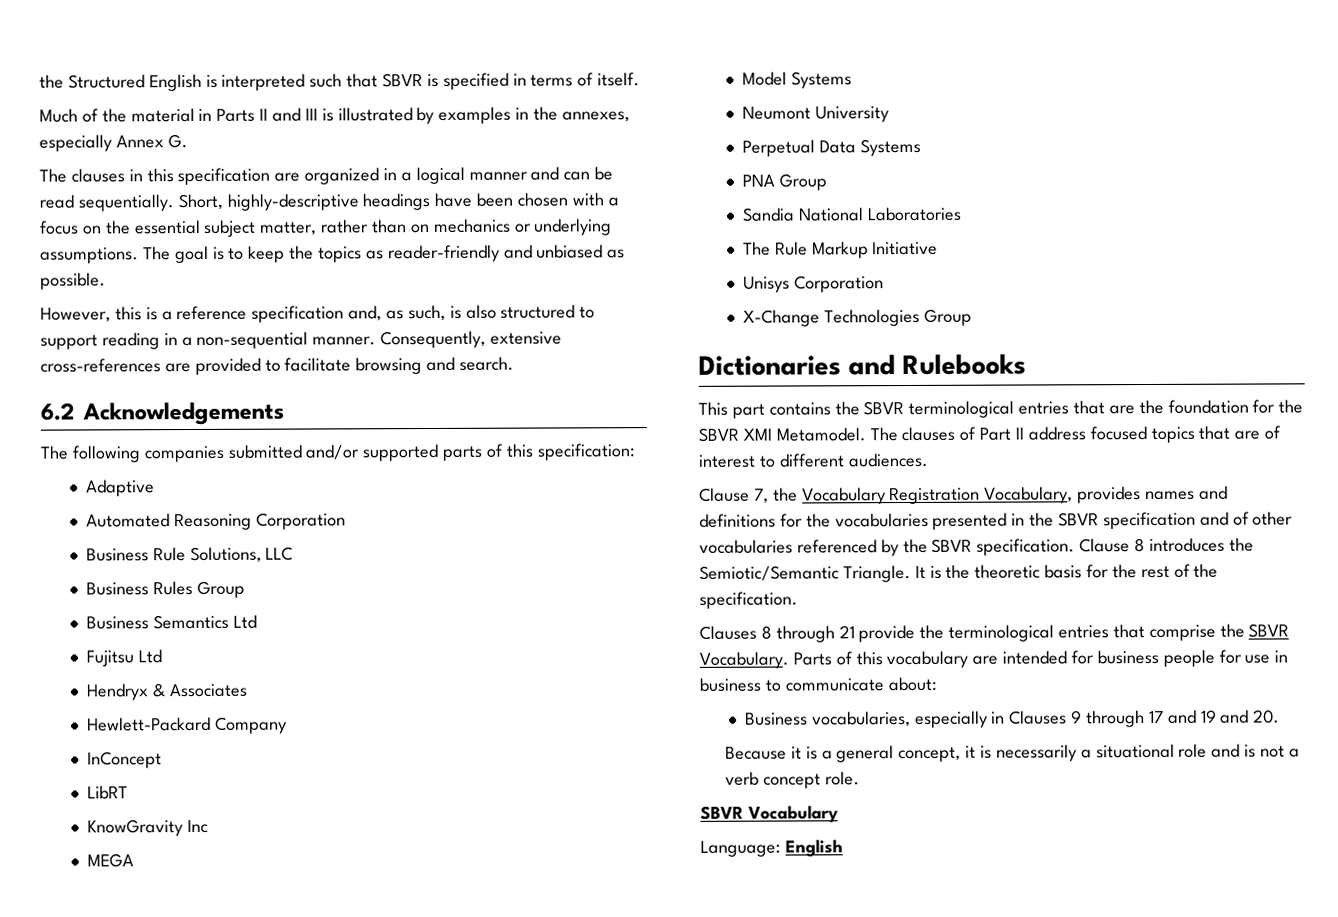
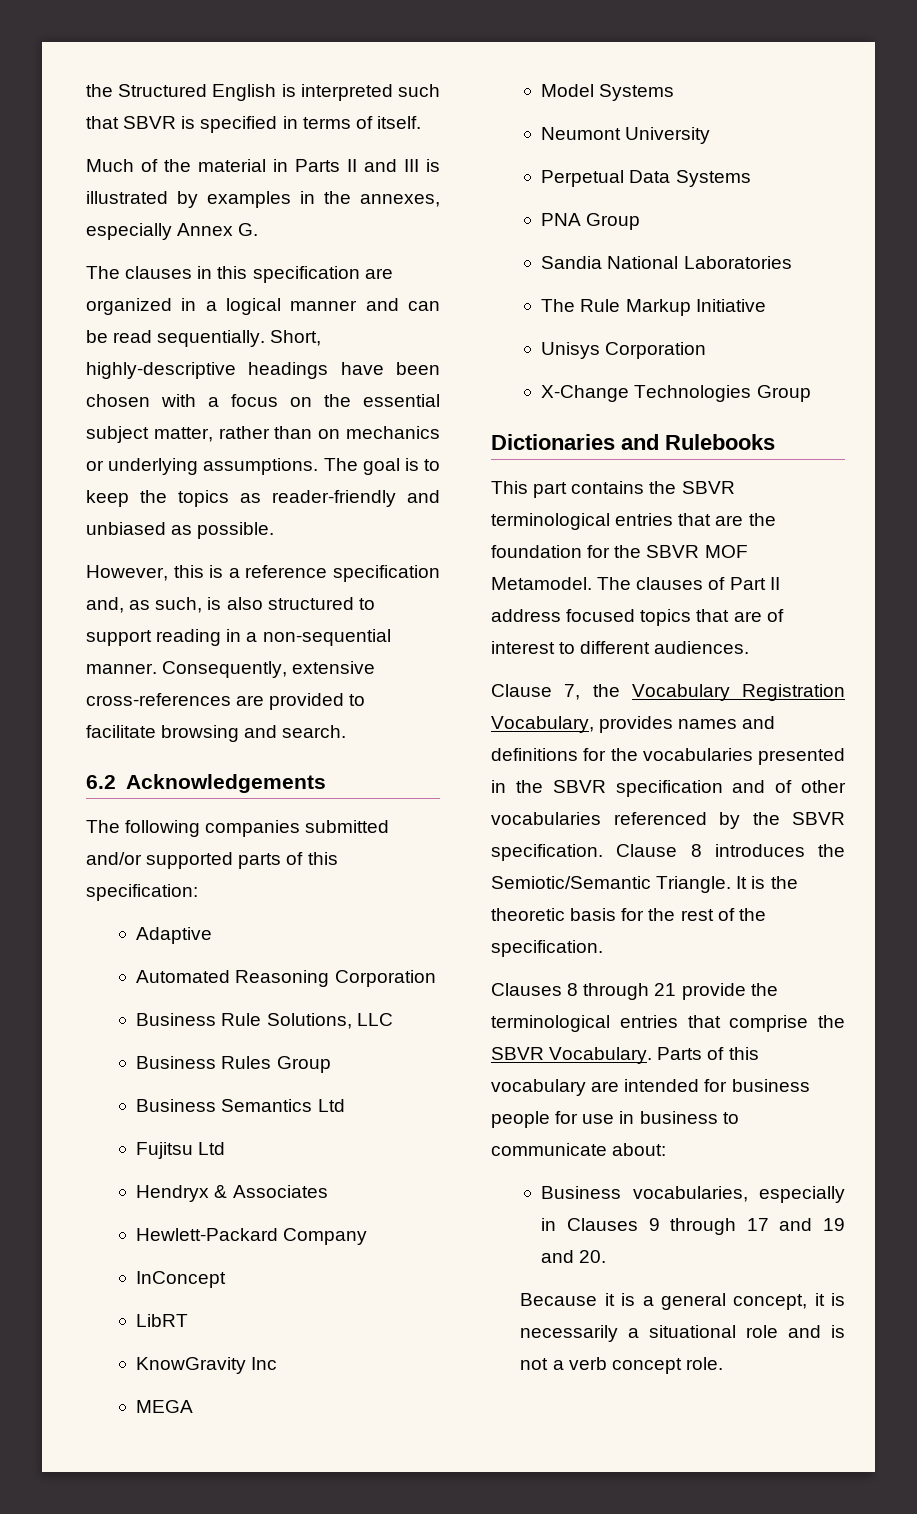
[742,428,772,441] XMI -> [704,545,748,558] MOF
[700,805,839,823] [700,839,843,857] // SBVR Vocabulary // Language: English -> (723, 1363) none

